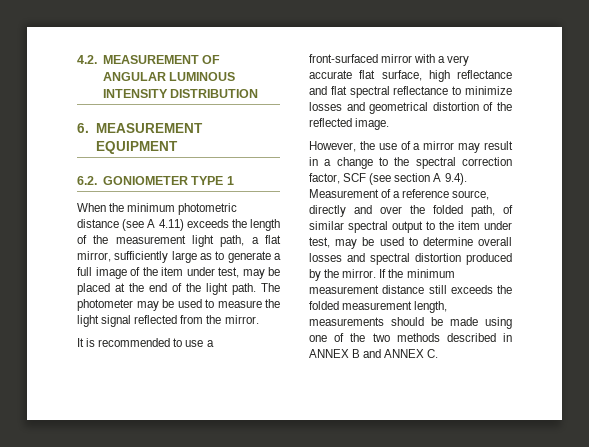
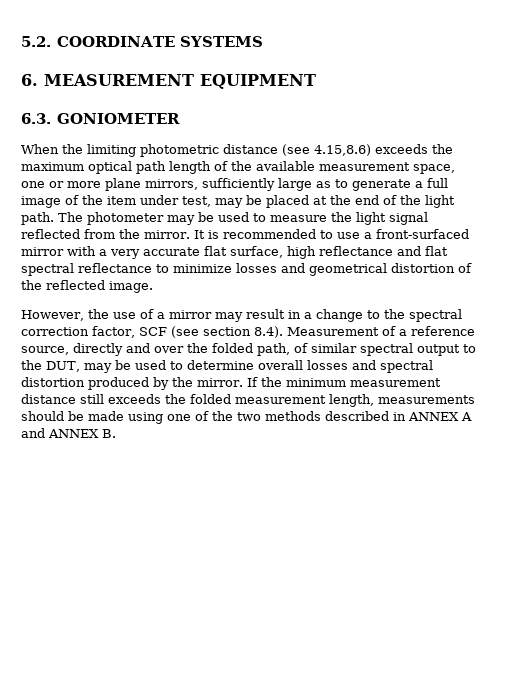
[77,55,221,64] [102,72,236,81] [102,89,259,98] 4.2. MEASUREMENT OF ANGULAR LUMINOUS INTENSITY DISTRIBUTION -> [21,36,264,47] 5.2. COORDINATE SYSTEMS
[77,176,97,185] 6.2. -> [21,113,51,124] 6.3.
[191,176,234,185] TYPE 1 -> (181, 118) none
[127,203,176,212] minimum -> [87,144,136,157] limiting
[147,219,280,231] [77,235,281,247] [77,251,111,262] A 4.11) exceeds the length of the measurement light path, a flat mirror, -> [314,144,453,156] [21,161,455,174] [21,178,198,191] 4.15,8.6) exceeds the maximum optical path length of the available measurement space, one or more plane mirrors,
(259, 319) // -> (190, 234) none
[433,173,467,185] A 9.4). -> [253,326,283,338] 8.4).
[458,221,512,230] [309,237,330,248] item under test, -> [46,361,80,372] DUT,
[352,349,361,358] B -> [461,412,472,421] A
[427,349,439,358] C. -> [102,429,116,438] B.

